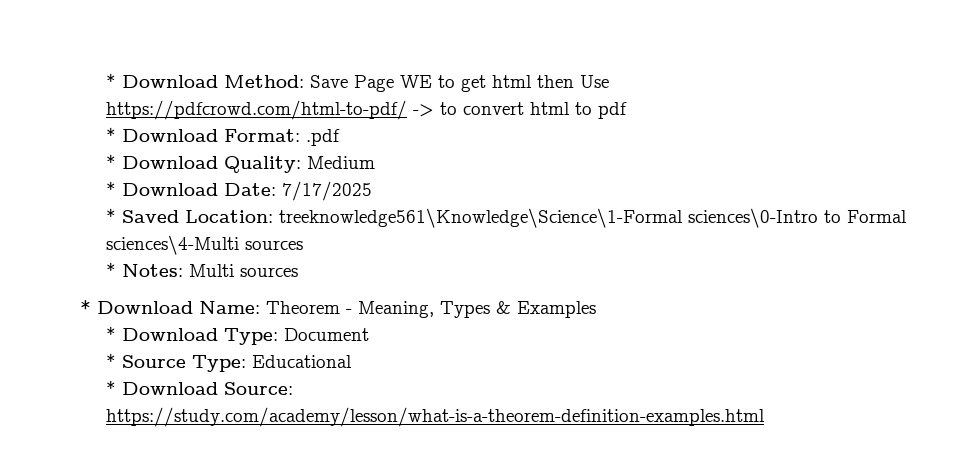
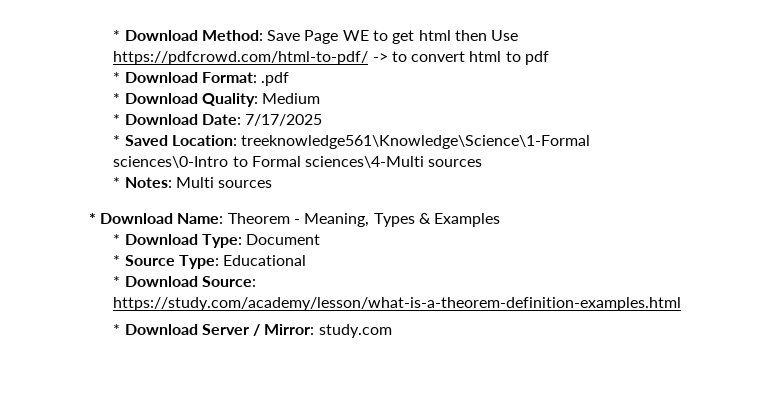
(765, 417) none -> [113,324,392,338] // * Download Server / Mirror: study.com

